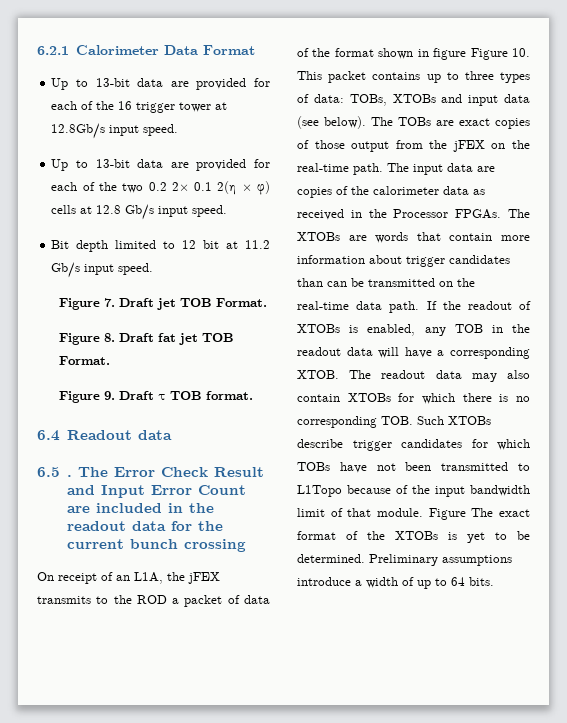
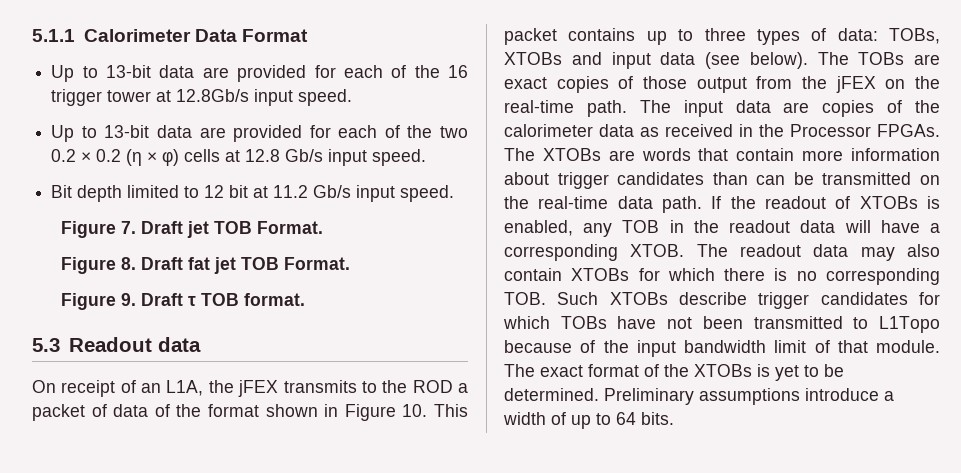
[37,46,69,55] 6.2.1 -> [32,29,75,42] 5.1.1
[171,181,237,195] 2× 0.1 2(η -> [81,149,143,166] × 0.2 (η
[37,430,60,441] 6.4 -> [32,338,60,352] 5.3
[37,467,264,477] [66,485,246,498] [66,503,214,513] [66,521,223,531] [66,539,246,552] // 6.5 . The Error Check Result and Input Error Count are included in the readout data for the current bunch crossing -> (201, 344) none
[433,48,467,60] figure -> (339, 410) none
[428,508,466,520] Figure -> (940, 346) none

